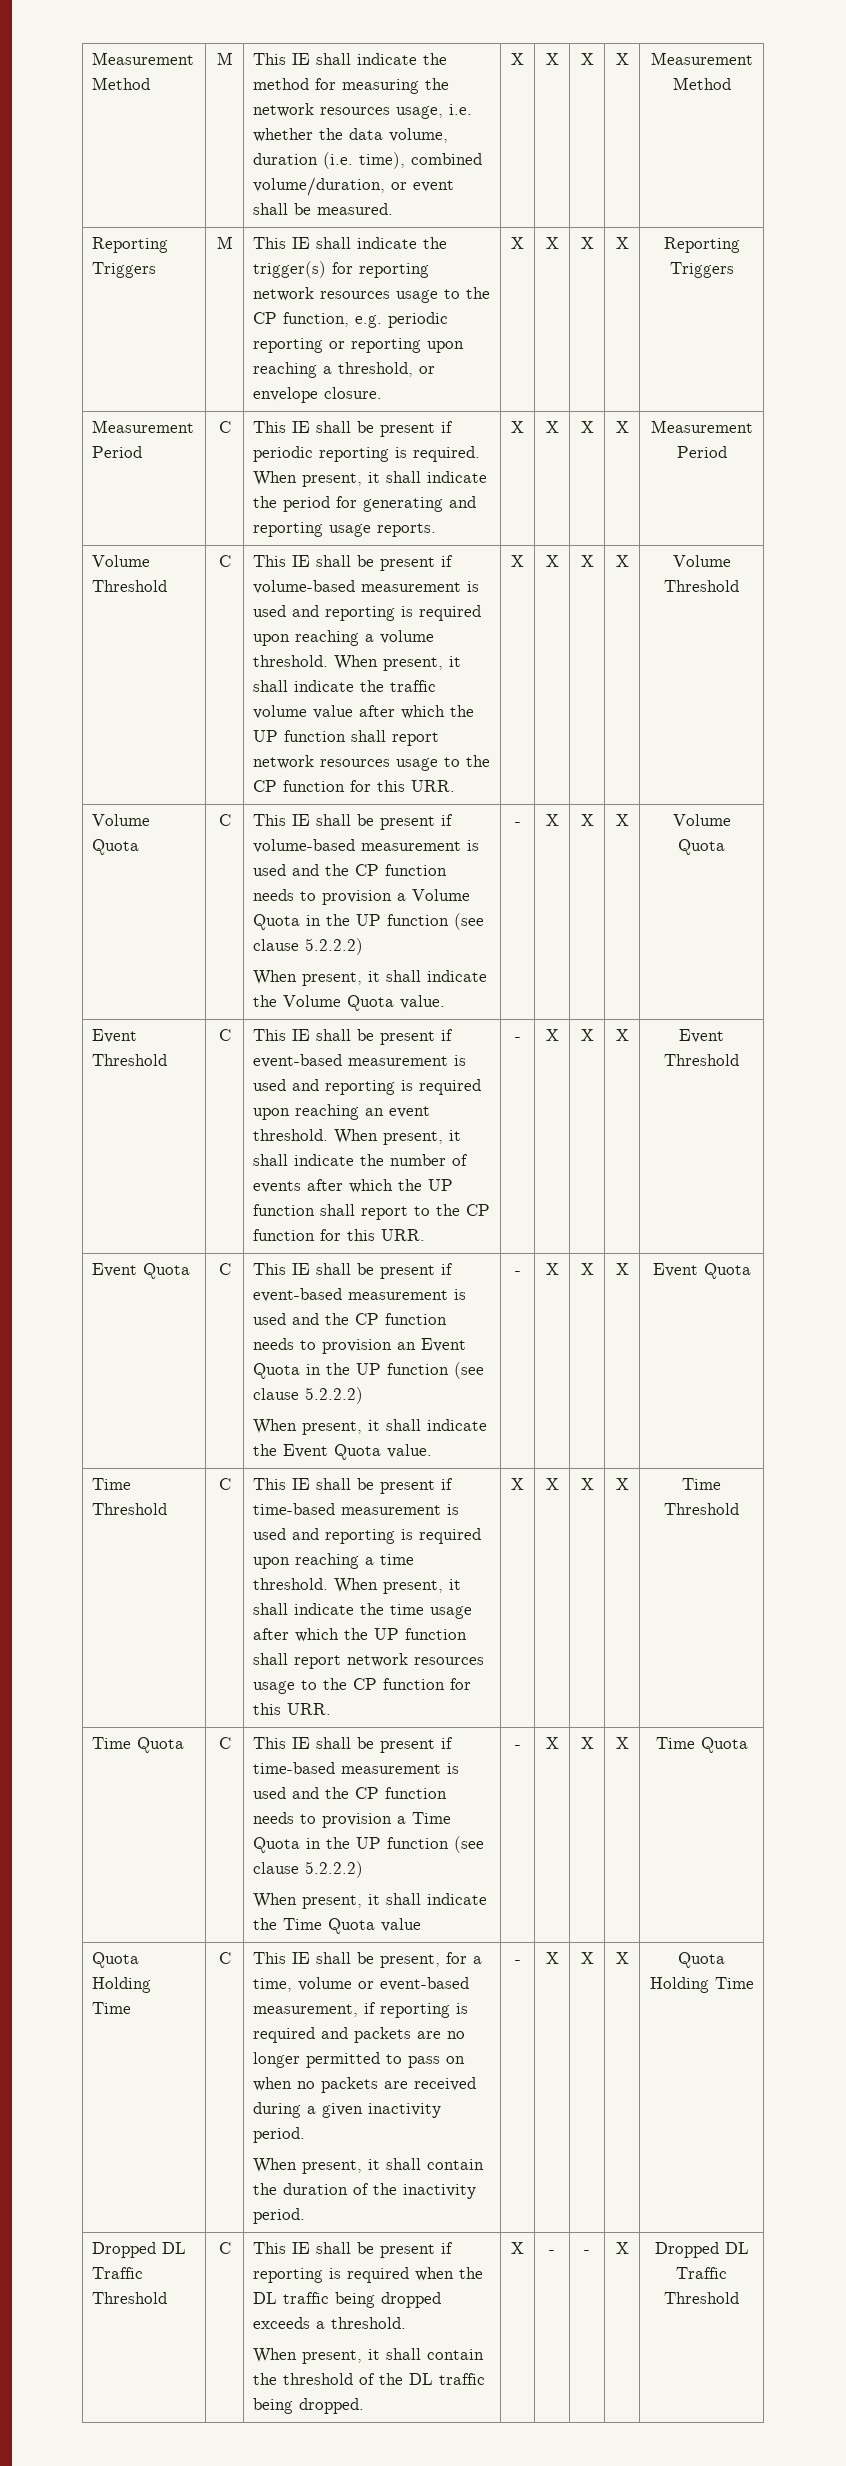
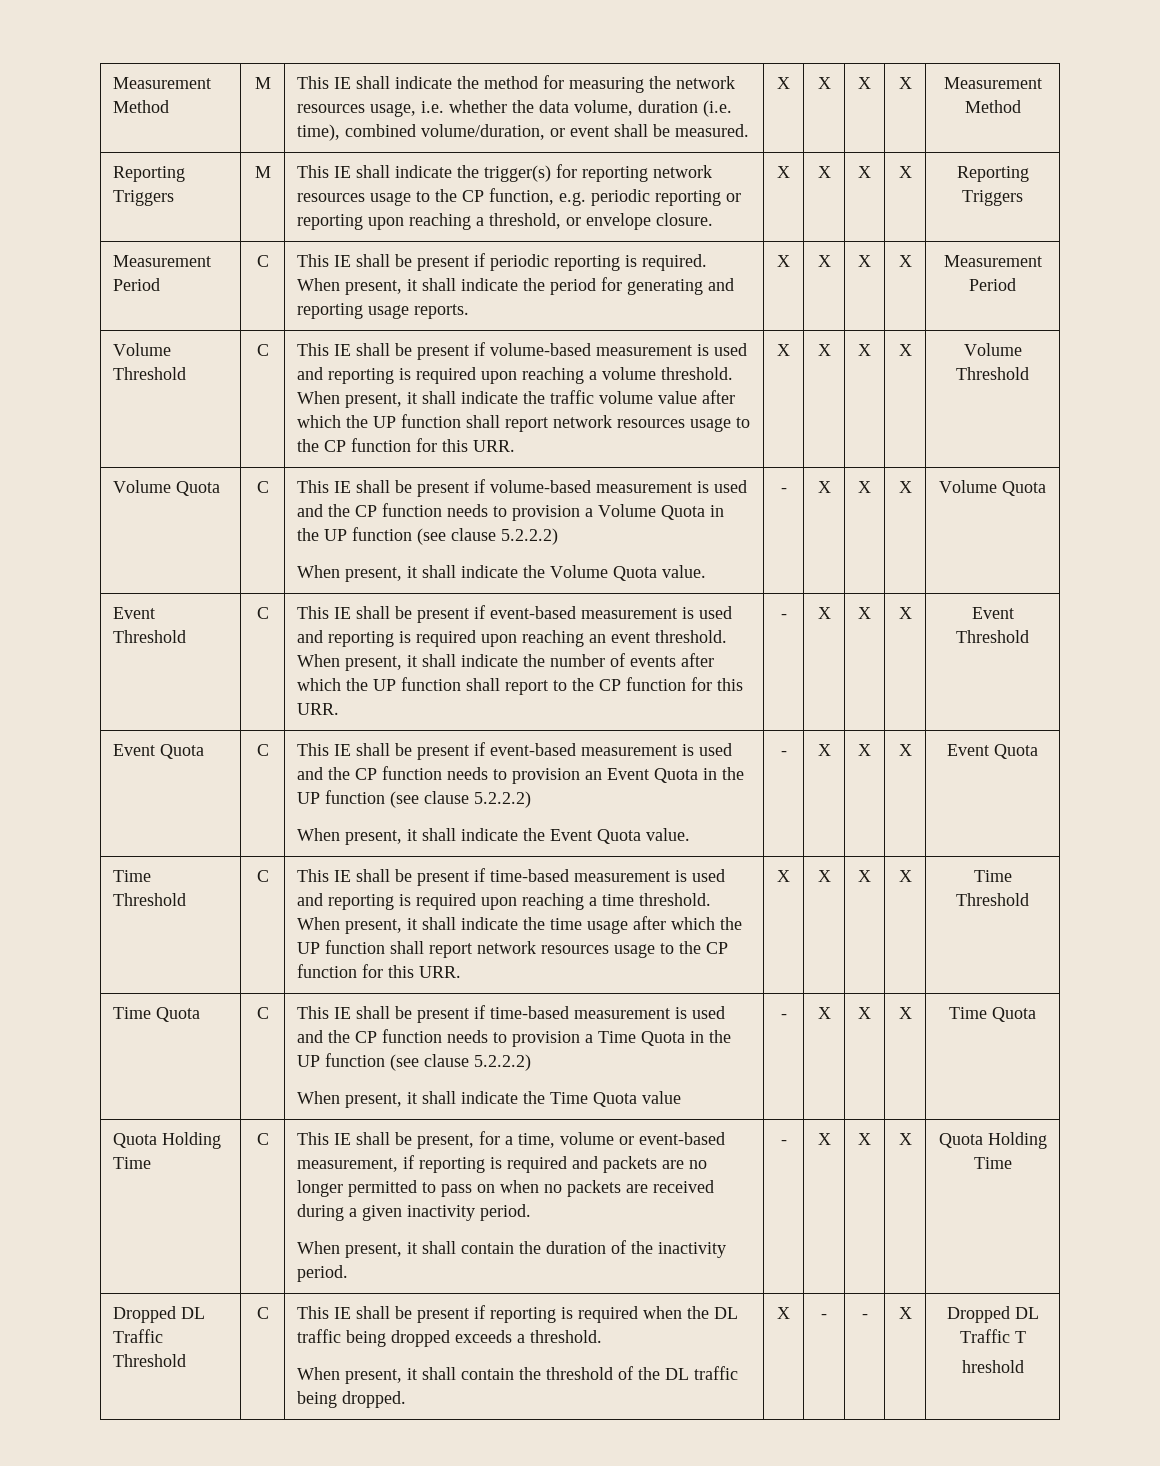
[664,2292,739,2304] Threshold -> [1014,1331,1026,1343] [961,1360,1024,1373] T // hreshold

